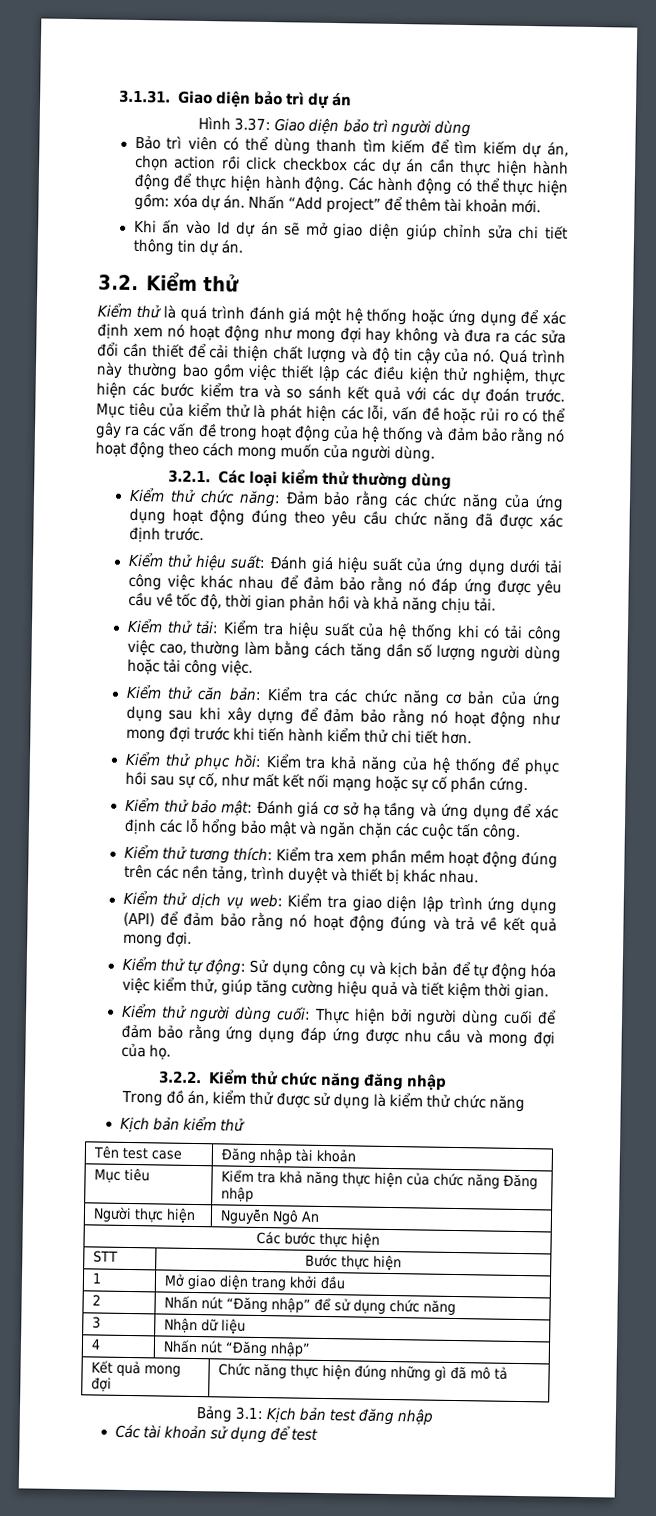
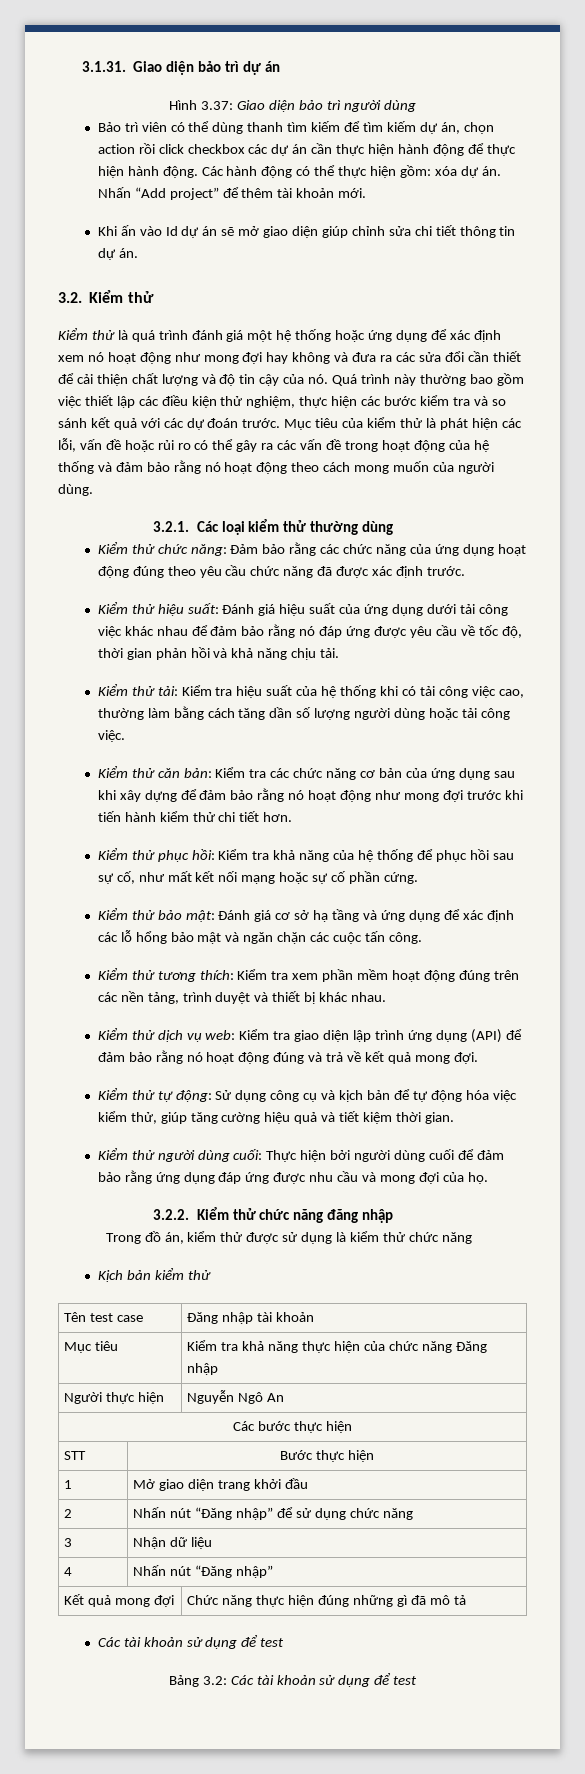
[195,1405,435,1426] [114,1424,319,1444] // Bảng 3.1: Kịch bản test đăng nhập // Các tài khoản sử dụng để test -> [97,1635,285,1649] [168,1673,418,1687] // Các tài khoản sử dụng để test // Bảng 3.2: Các tài khoản sử dụng để test

